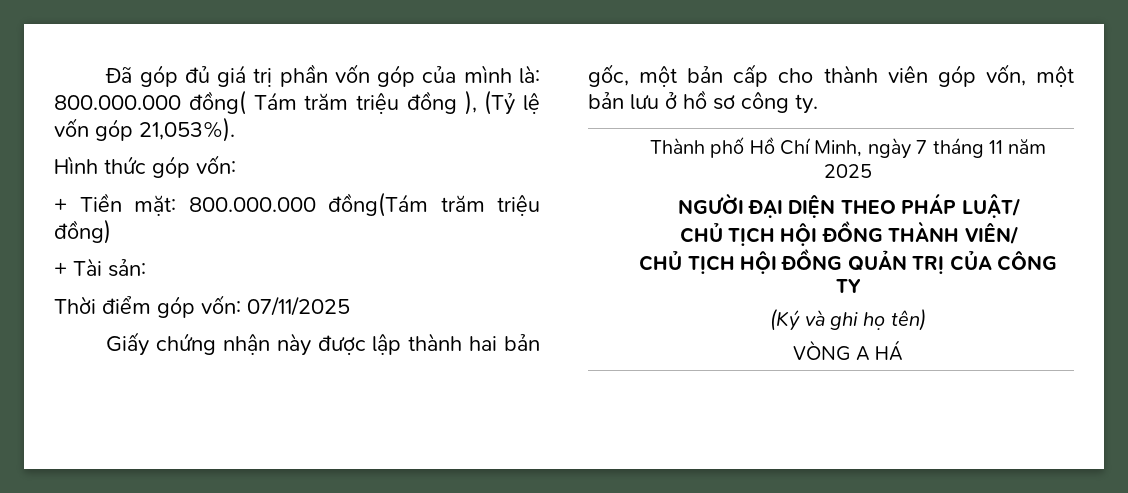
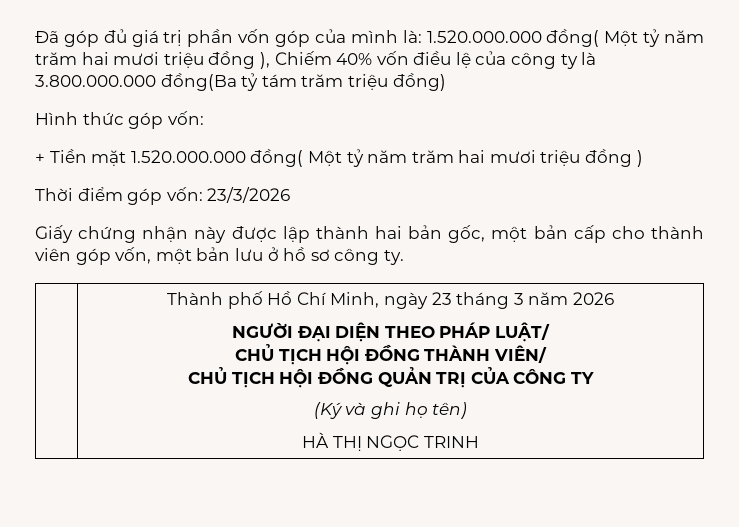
[54,90,540,115] [54,117,235,142] 800.000.000 đồng( Tám trăm triệu đồng ), (Tỷ lệ vốn góp 21,053%). -> [426,29,705,47] [35,51,597,69] [35,73,446,91] 1.520.000.000 đồng( Một tỷ năm trăm hai mươi triệu đồng ), Chiếm 40% vốn điều lệ của công ty là 3.800.000.000 đồng(Ba tỷ tám trăm triệu đồng)
[134,192,540,217] [54,219,111,244] [54,258,146,277] mặt: 800.000.000 đồng(Tám trăm triệu đồng) // + Tài sản: -> [91,149,643,167] mặt 1.520.000.000 đồng( Một tỷ năm trăm hai mươi triệu đồng )
[247,296,350,316] 07/11/2025 -> [207,187,291,203] 23/3/2026
[916,138,1047,158] [824,164,872,178] 7 tháng 11 năm 2025 -> [431,292,614,309] 23 tháng 3 năm 2026
[792,340,904,361] VÒNG A HÁ -> [302,432,479,451] HÀ THỊ NGỌC TRINH

